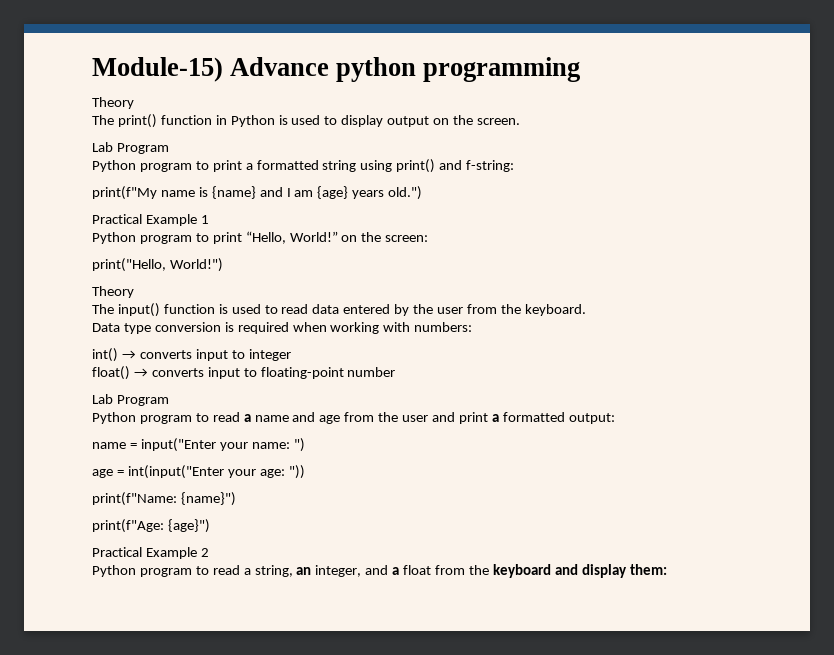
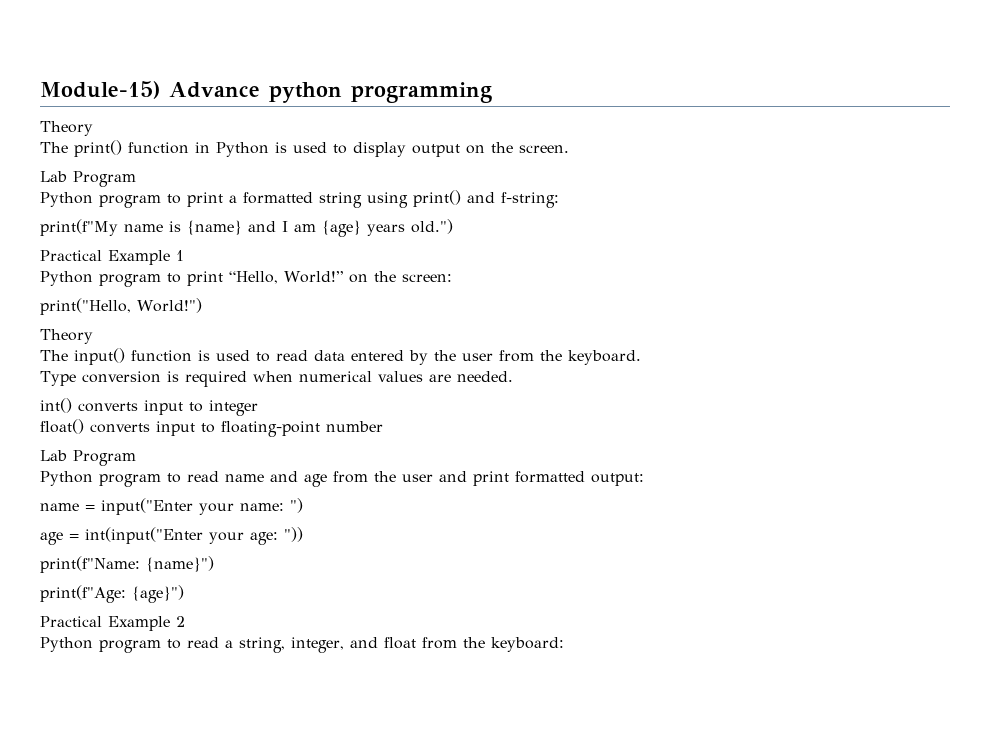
[92,323,151,334] Data type -> [40,371,76,386] Type
[330,322,473,334] working with numbers: -> [298,371,513,382] numerical values are needed.
[121,350,136,359] → -> (72, 405) none
[133,368,148,377] → -> (84, 426) none
[243,414,251,422] a -> (219, 476) none
[491,414,499,422] a -> (509, 478) none
[296,567,312,575] an -> (285, 645) none
[392,567,400,575] a -> (378, 642) none
[492,564,667,578] keyboard and display them: -> [491,637,564,652] keyboard:

